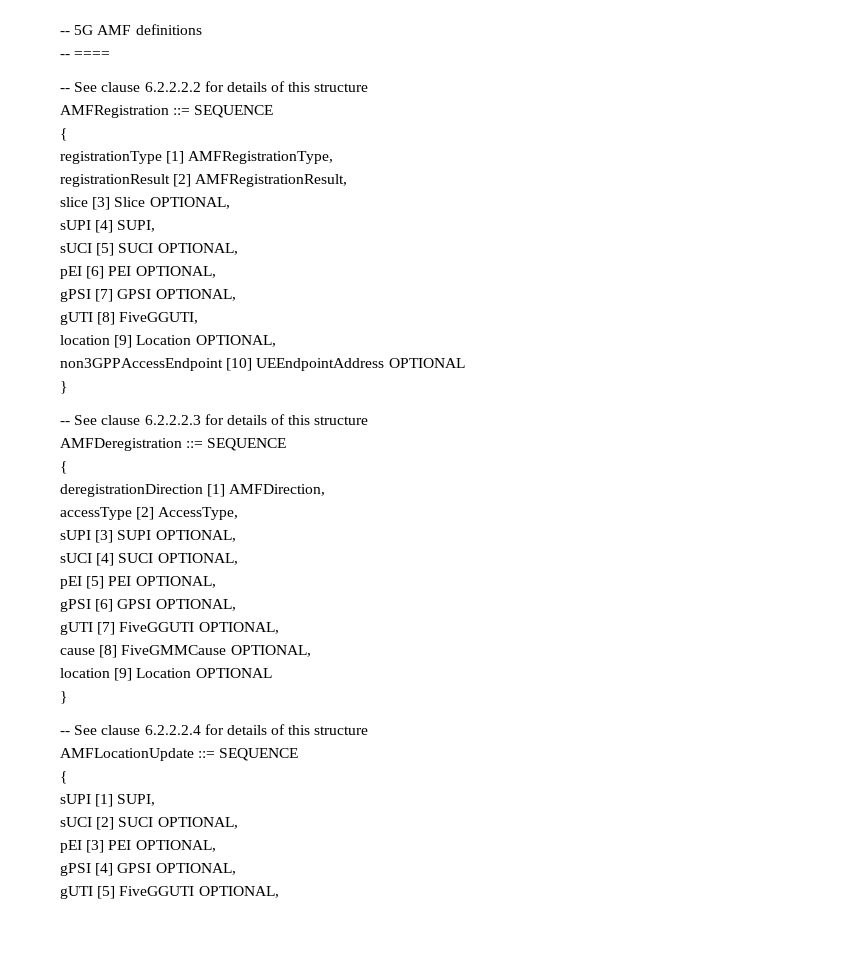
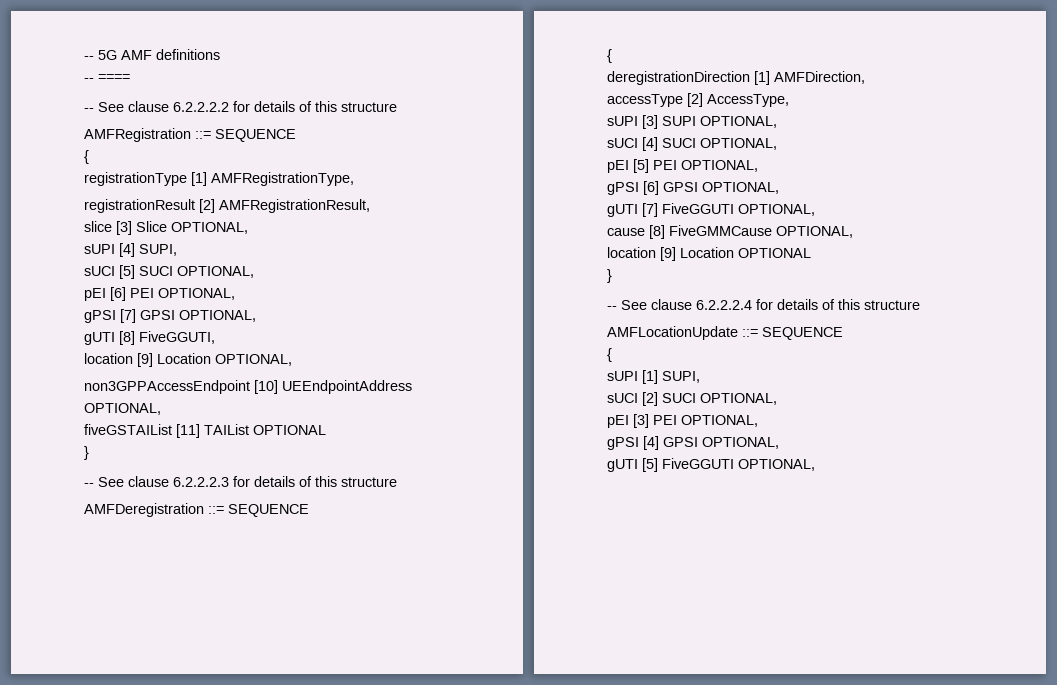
(385, 364) none -> [84,403,161,415] [84,424,249,438] OPTIONAL, // fiveGSTAIList [11] TAIList

